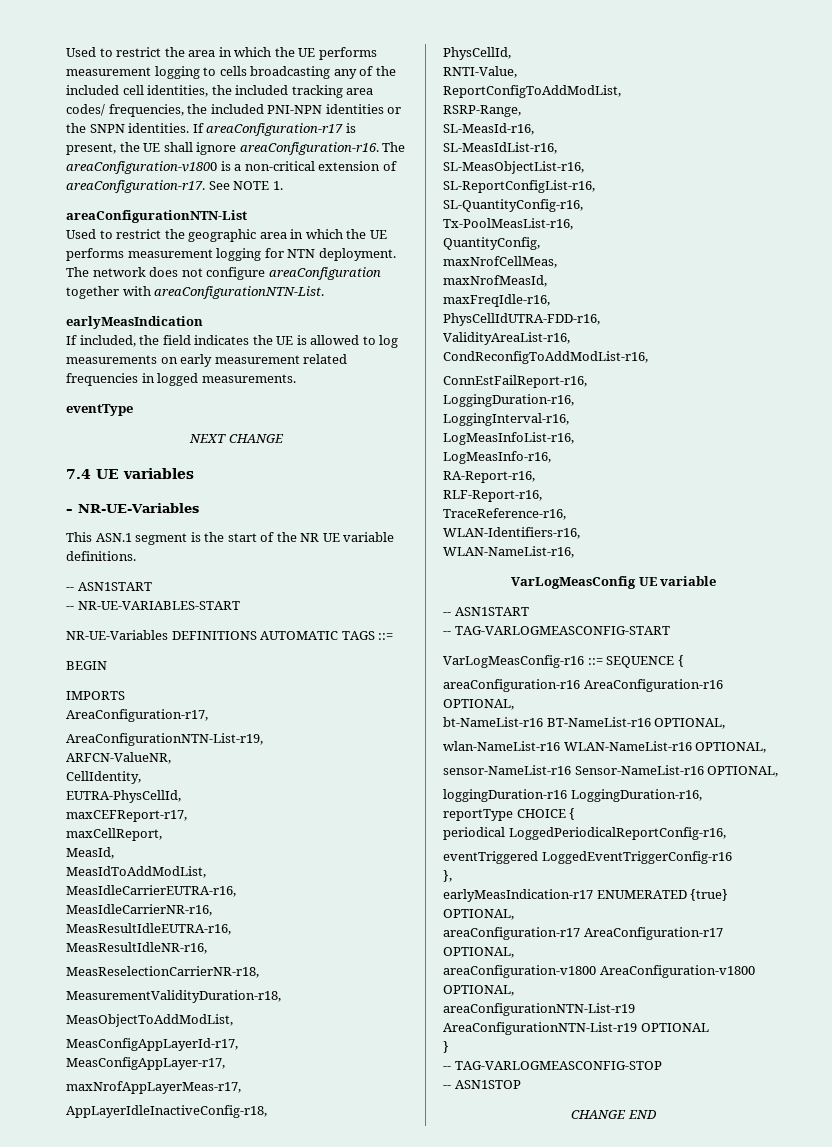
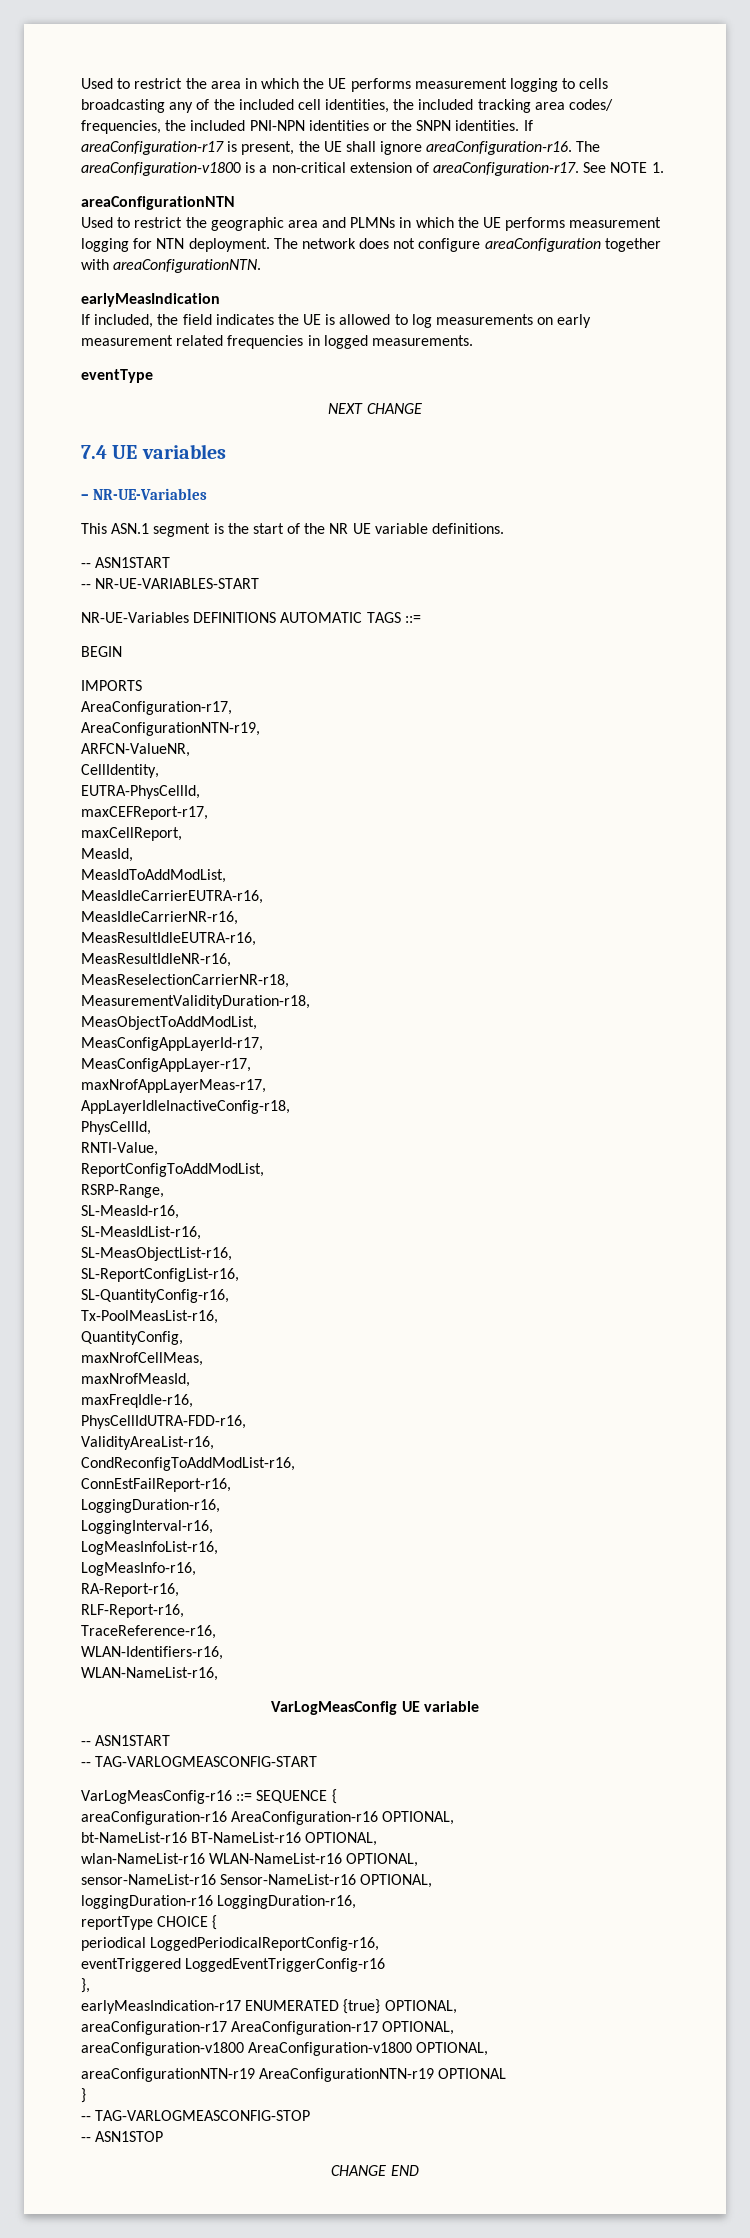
[66,210,247,223] areaConfigurationNTN-List -> [81,196,235,210] areaConfigurationNTN
(287, 235) none -> [322,217,396,228] and PLMNs
[154,286,325,299] areaConfigurationNTN-List. -> [113,259,262,273] areaConfigurationNTN.
[66,733,263,746] AreaConfigurationNTN-List-r19, -> [81,722,260,736] AreaConfigurationNTN-r19,
[443,1003,635,1016] [443,1022,637,1035] areaConfigurationNTN-List-r19 AreaConfigurationNTN-List-r19 -> [81,2068,435,2082] areaConfigurationNTN-r19 AreaConfigurationNTN-r19

